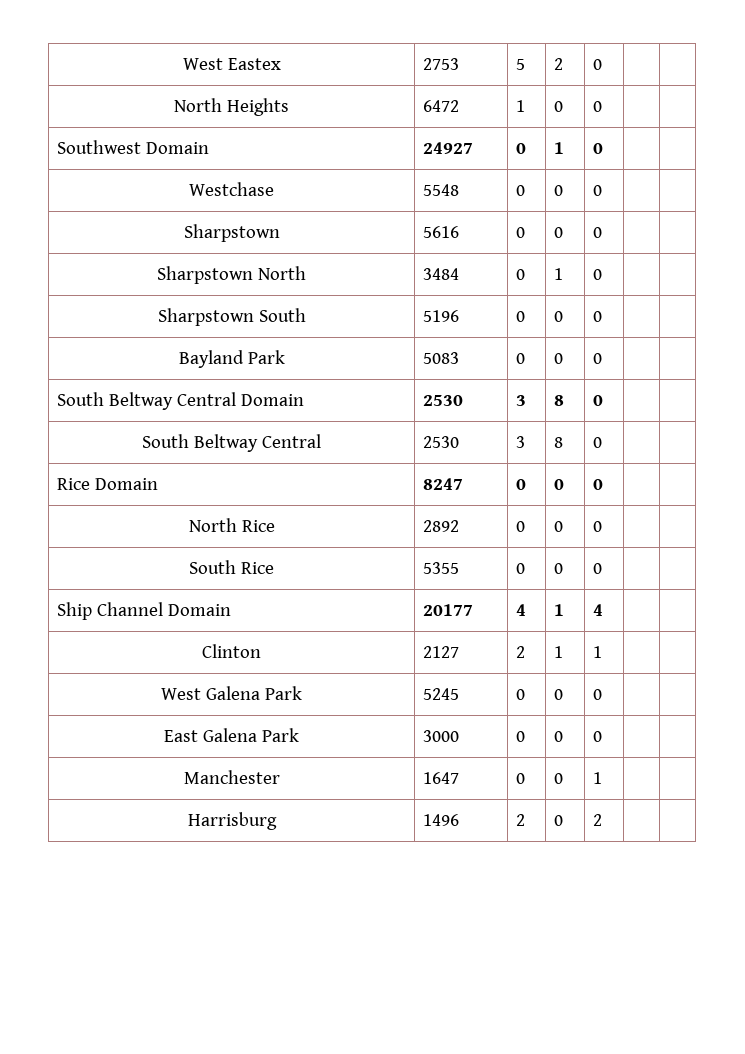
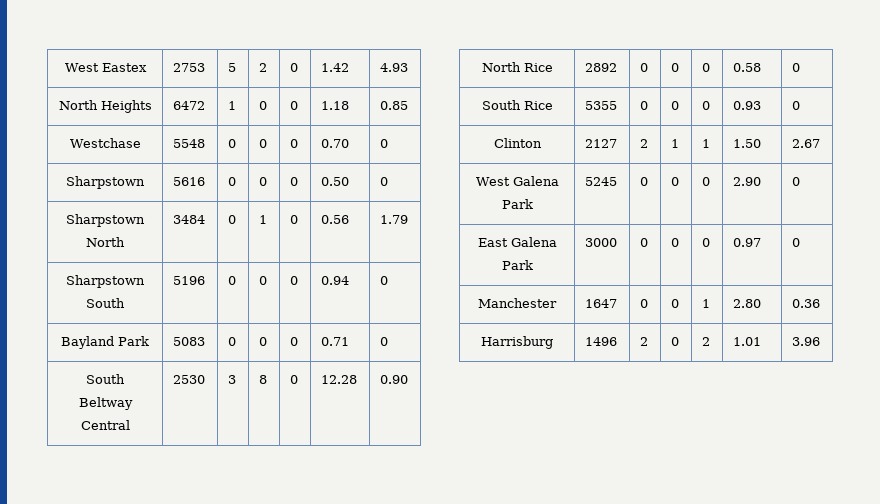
(602, 64) | -> [320,63,349,72] [379,63,408,72] 1.42 | 4.93
[56,140,209,154] [422,142,473,154] [515,143,526,154] [553,142,564,154] [592,143,603,154] | // Southwest Domain | 24927 | 0 | 1 | 0 | | -> [320,101,349,110] [379,101,408,110] 1.18 | 0.85
(602, 190) | -> [320,139,349,148] [379,139,388,148] 0.70 | 0
(602, 232) | -> [320,177,349,186] [379,177,388,186] 0.50 | 0
(602, 274) | -> [320,215,349,224] [379,215,408,224] 0.56 | 1.79
(602, 316) | -> [320,276,349,285] [379,276,388,285] 0.94 | 0
[56,392,304,410] [422,395,463,406] [515,395,526,406] [553,395,564,406] [592,395,603,406] | // South Beltway Central Domain | 2530 | 3 | 8 | 0 | | -> [320,337,349,346] [379,337,388,346] 0.71 | 0
[56,478,158,490] [422,478,463,490] [515,479,526,490] [553,479,564,490] [592,479,603,490] | // Rice Domain | 8247 | 0 | 0 | 0 | | -> [320,375,357,384] [379,375,408,384] 12.28 | 0.90
(602, 526) | -> [732,63,761,72] [791,63,800,72] 0.58 | 0
[56,602,231,620] [422,604,473,616] [515,604,526,616] [553,604,564,616] [592,604,603,616] | // Ship Channel Domain | 20177 | 4 | 1 | 4 | | -> [732,101,761,110] [791,101,800,110] 0.93 | 0
(602, 652) | -> [732,139,761,148] [791,139,820,148] 1.50 | 2.67
(602, 694) | -> [732,177,761,186] [791,177,800,186] 2.90 | 0
(602, 736) | -> [732,238,761,247] [791,238,800,247] 0.97 | 0
(602, 778) | -> [732,299,761,308] [791,299,820,308] 2.80 | 0.36
(602, 820) | -> [732,337,761,346] [791,337,820,346] 1.01 | 3.96

